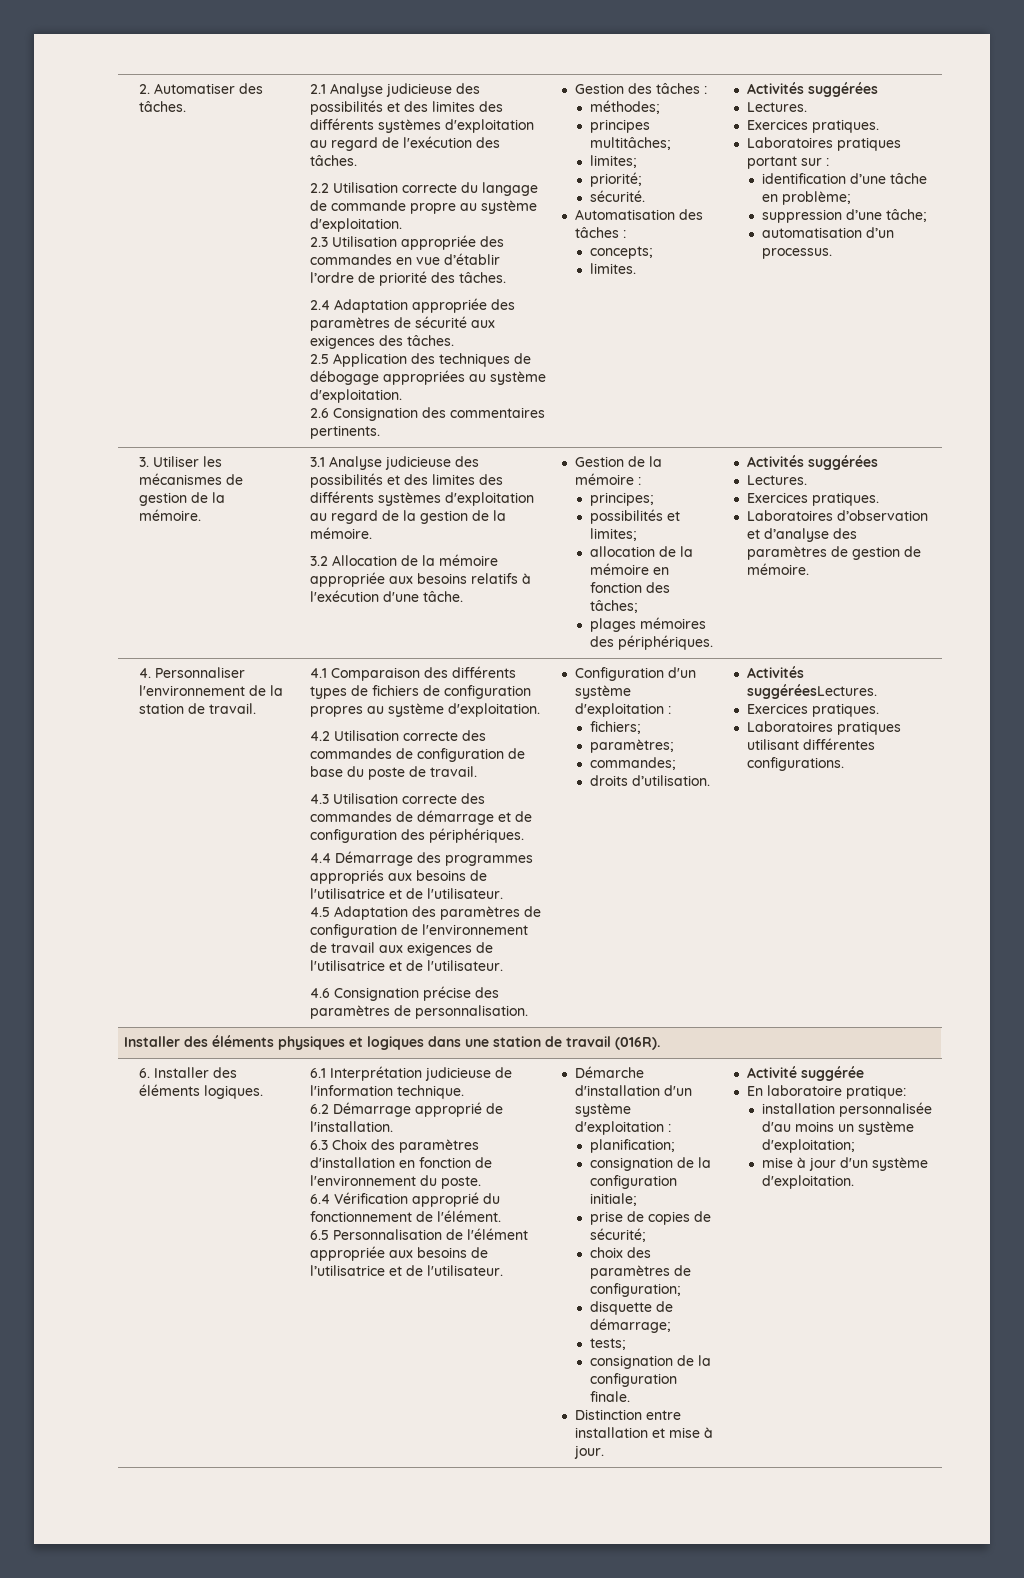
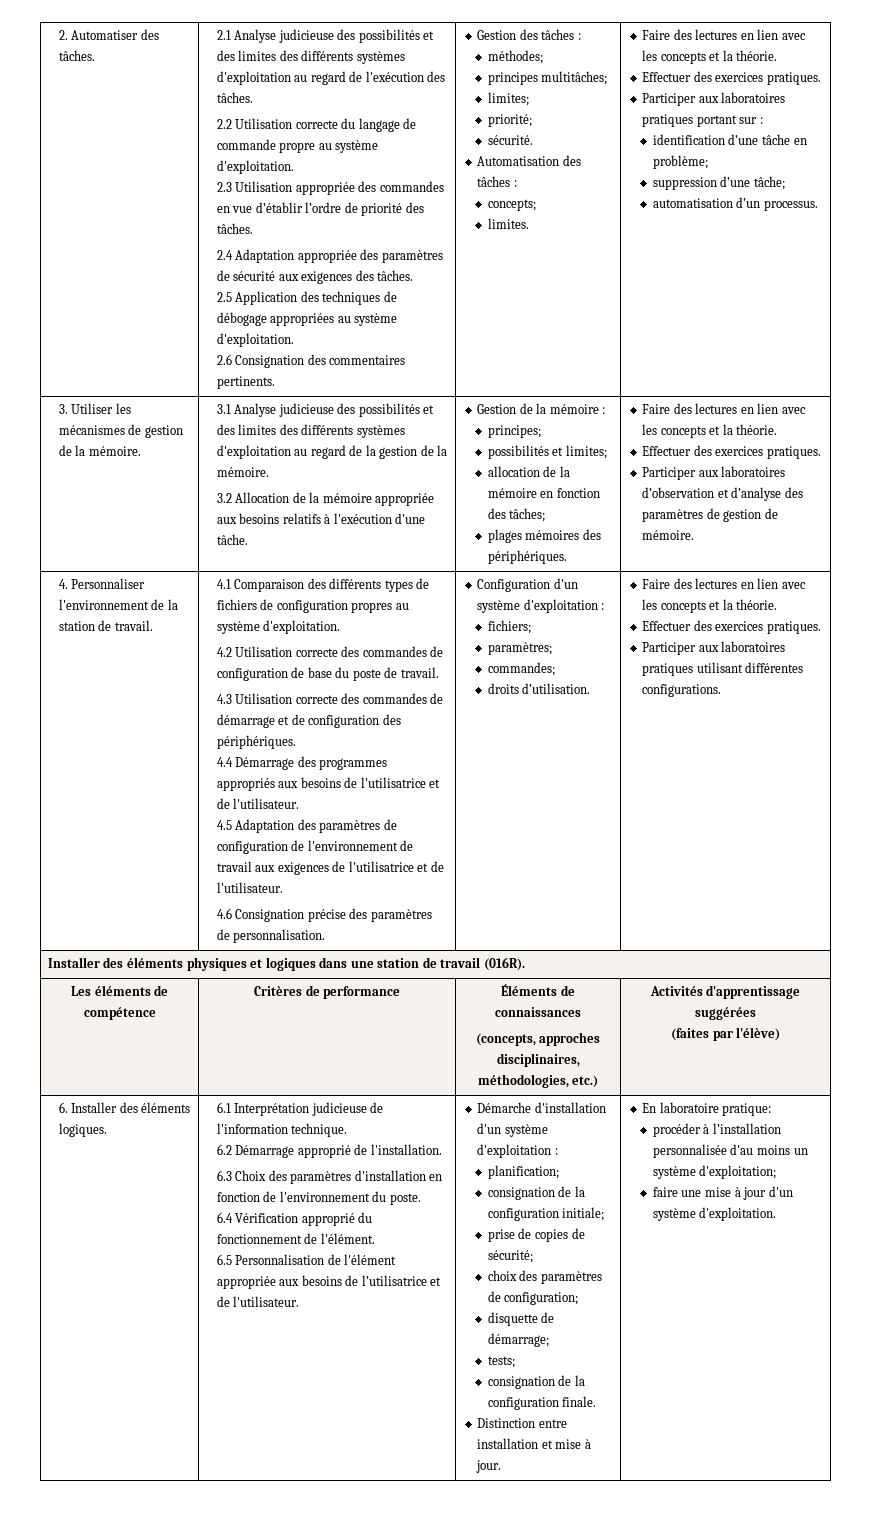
[746,82,878,97] [746,102,807,112] [746,119,879,133] [746,137,833,148] Activités suggérées // Lectures. // Exercices pratiques. // Laboratoires -> [642,29,806,40] [642,50,778,64] [642,71,821,85] [642,92,786,106] Faire des lectures en lien avec les concepts et la théorie. // Effectuer des exercices pratiques. // Participer aux laboratoires
[746,455,878,470] [746,475,807,485] [746,492,879,506] [746,510,833,521] Activités suggérées // Lectures. // Exercices pratiques. // Laboratoires -> [642,403,806,414] [642,424,778,438] [642,445,821,459] [642,466,786,480] Faire des lectures en lien avec les concepts et la théorie. // Effectuer des exercices pratiques. // Participer aux laboratoires
[746,666,804,678] [746,684,877,699] [746,703,879,717] [746,721,833,732] Activités suggéréesLectures. // Exercices pratiques. // Laboratoires -> [642,578,806,589] [642,599,778,613] [642,620,821,634] [642,641,786,655] Faire des lectures en lien avec les concepts et la théorie. // Effectuer des exercices pratiques. // Participer aux laboratoires
(661, 1043) none -> [70,985,169,996] [83,1007,156,1020] [253,985,401,999] [501,984,575,996] [495,1007,581,1017] [475,1032,601,1046] [496,1053,580,1067] [477,1074,599,1088] [649,985,801,999] [695,1007,756,1020] [670,1027,781,1041] // Les éléments de compétence | Critères de performance | Éléments de connaissances // (concepts, approches disciplinaires, méthodologies, etc.) | Activités d'apprentissage suggérées // (faites par l'élève)
[746,1066,864,1081] Activité suggérée // -> (502, 1466) none
[761,1103,835,1114] installation -> [652,1123,781,1137] procéder à l’installation
(855, 1146) none -> [652,1187,702,1197] faire une

